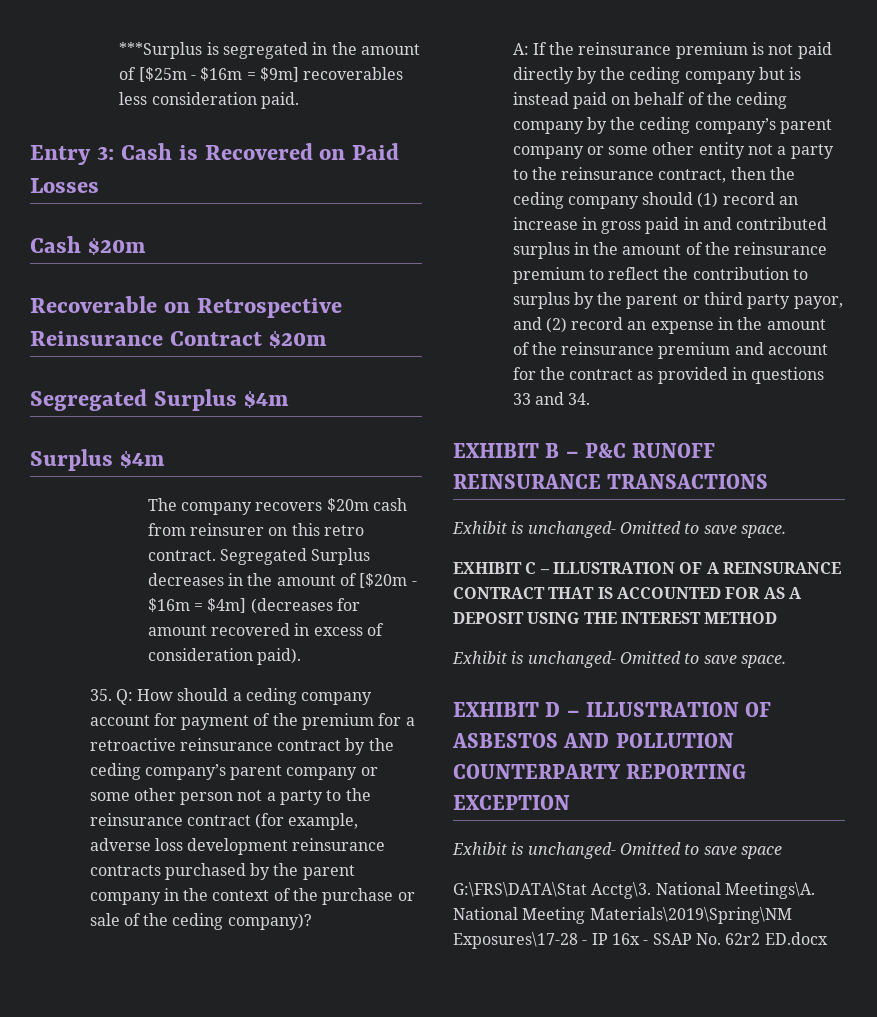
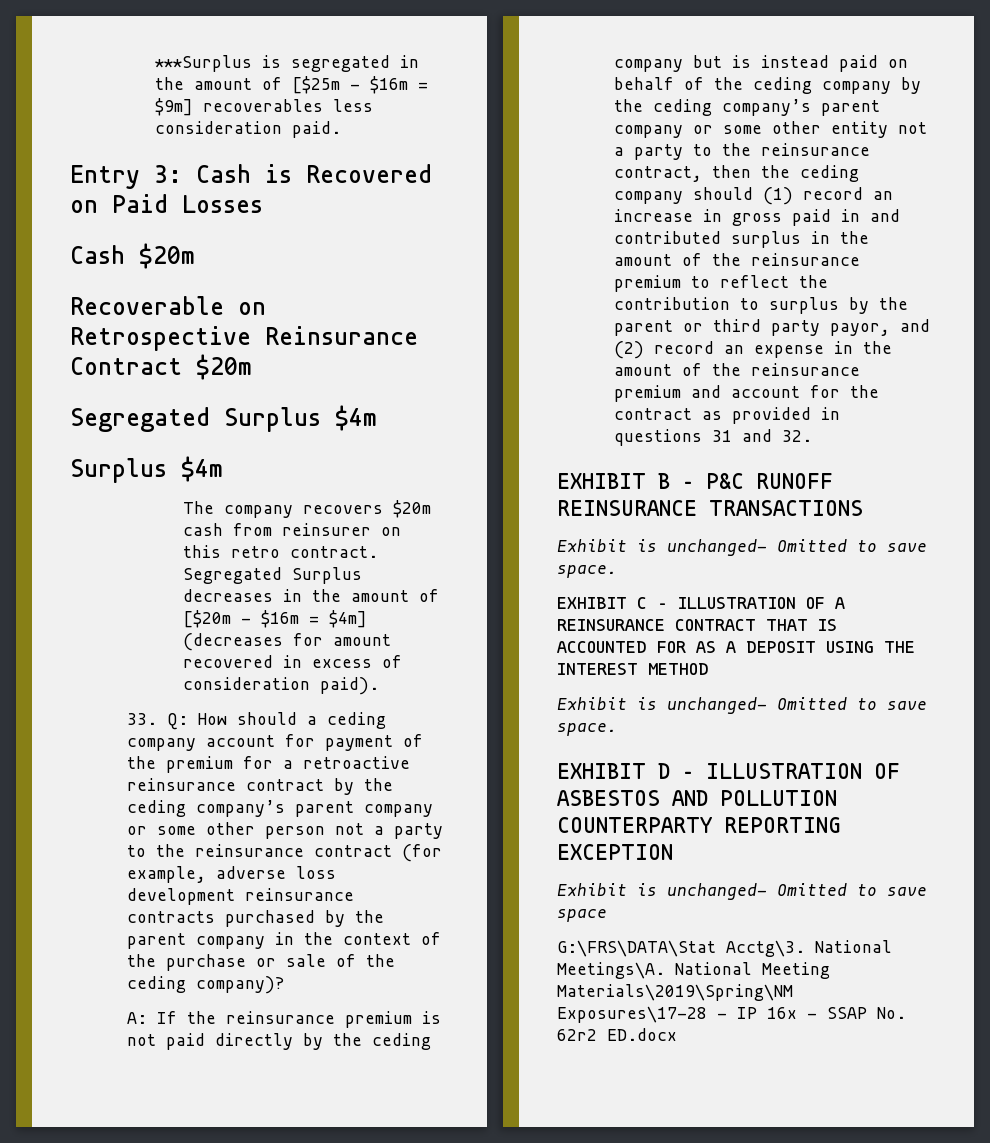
[89,689,112,701] 35. -> [126,713,157,725] 33.
[512,392,591,405] 33 and 34. -> [711,429,812,442] 31 and 32.

